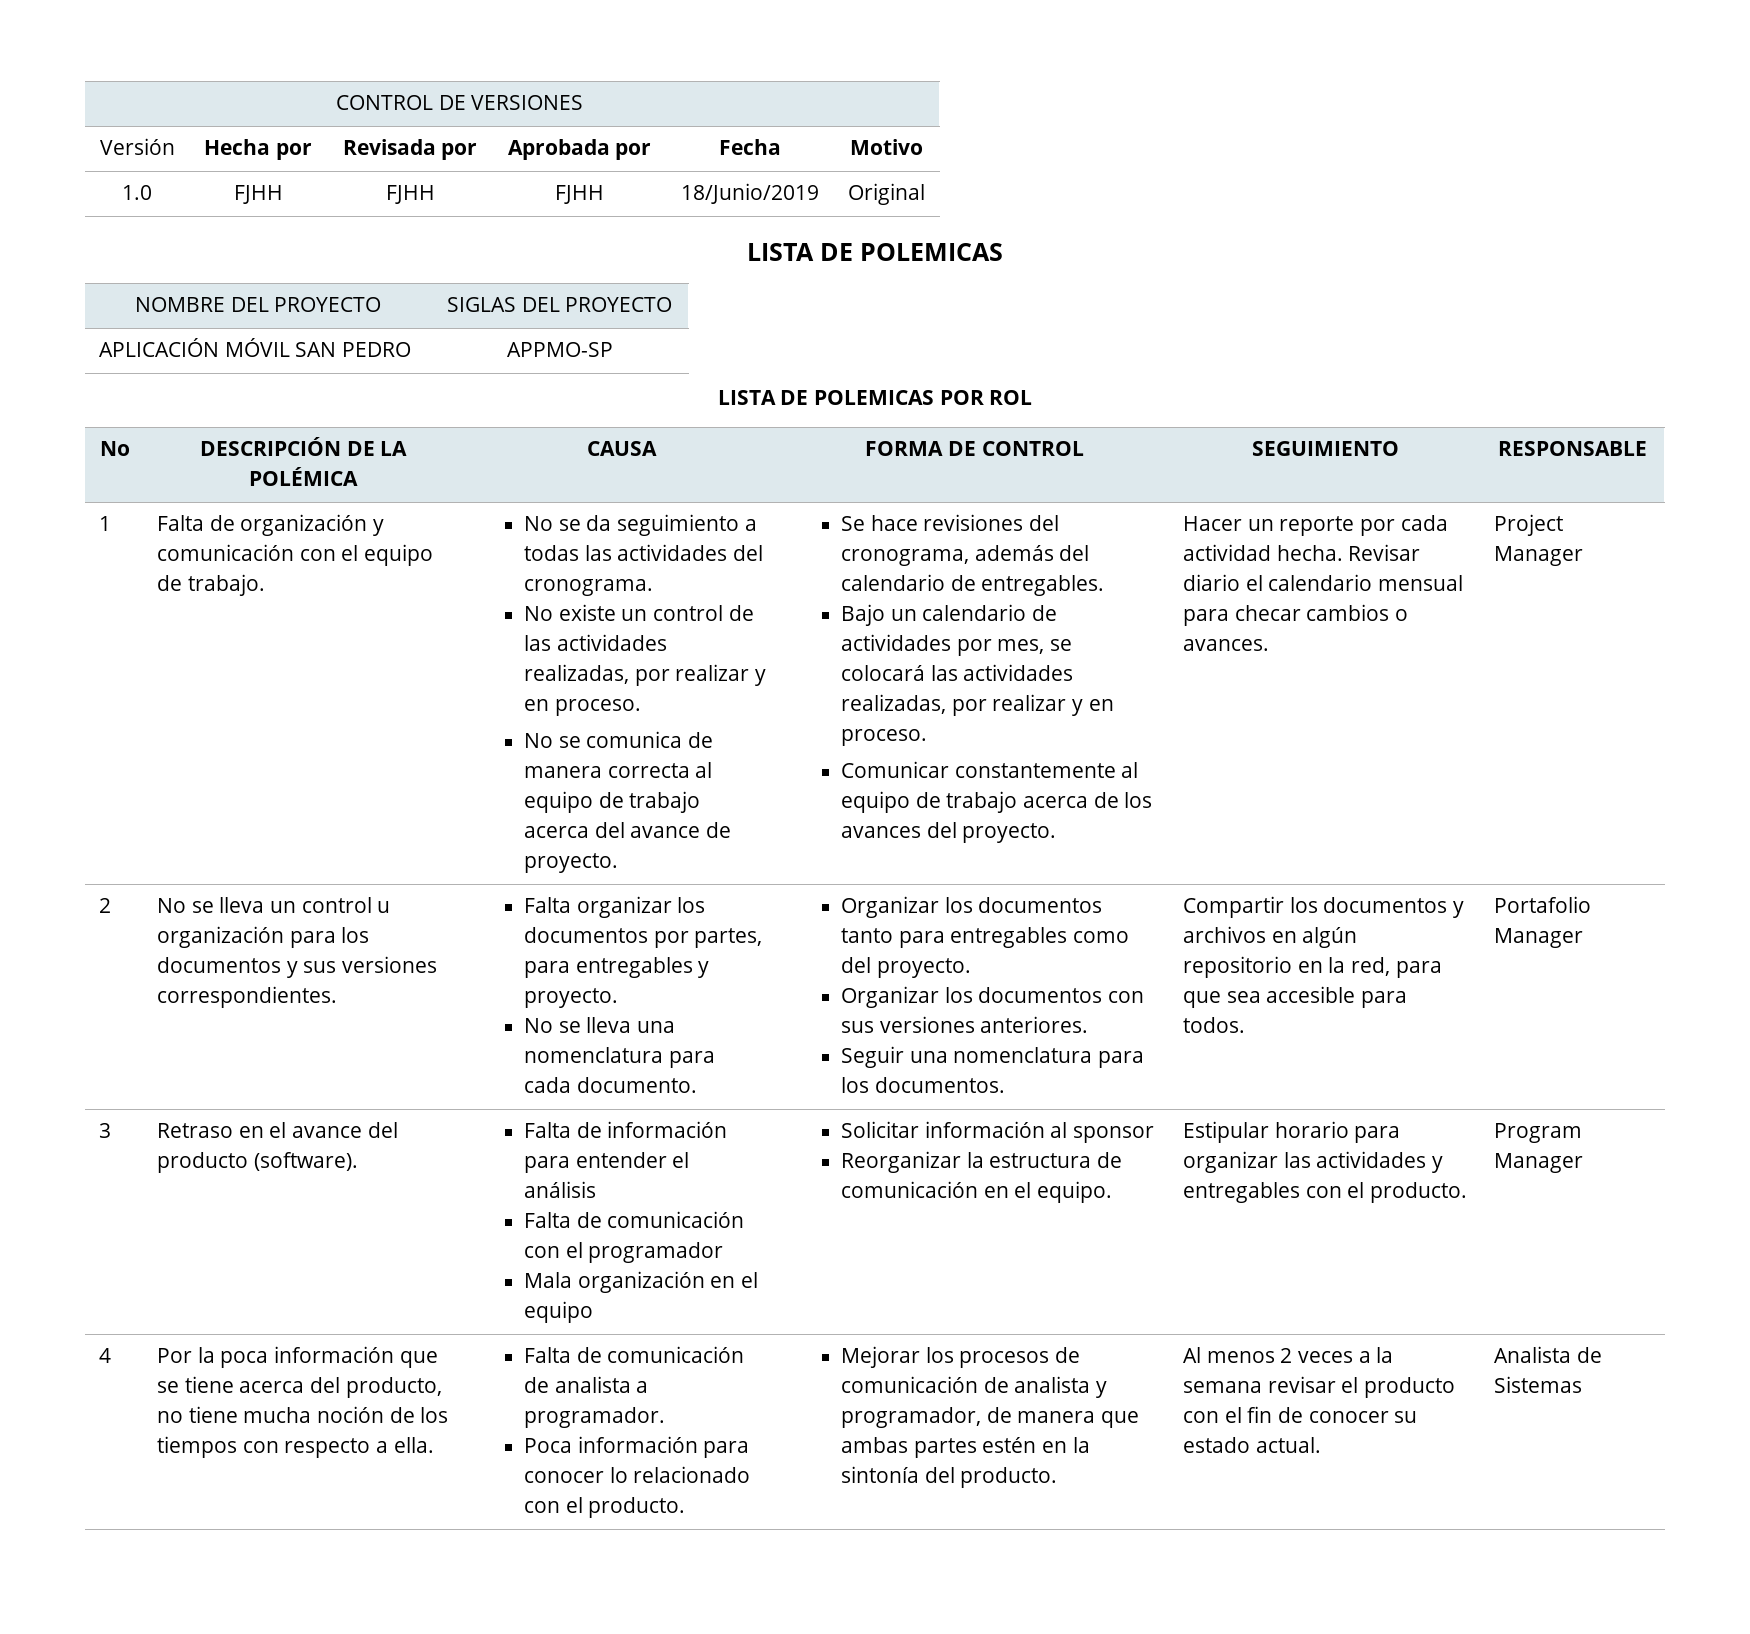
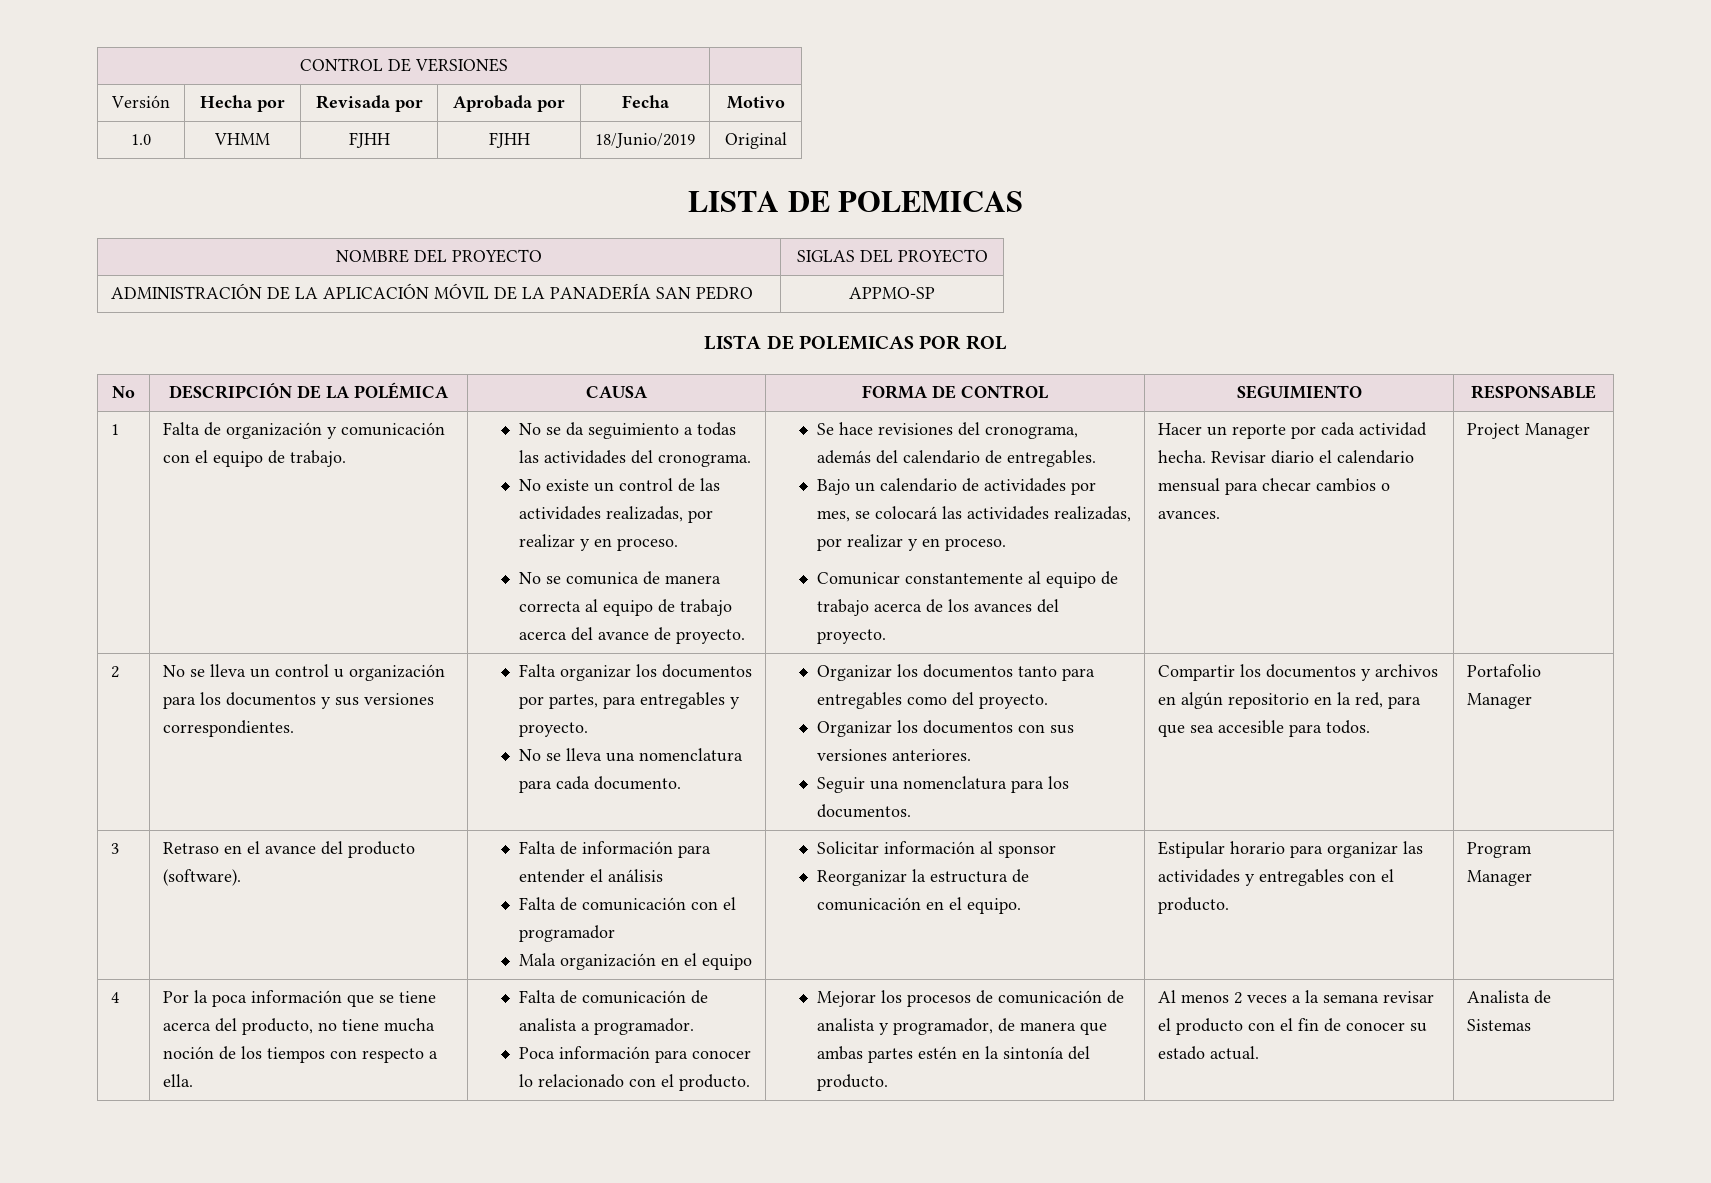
[233,185,283,204] FJHH -> [214,133,270,145] VHMM
[98,338,290,357] APLICACIÓN MÓVIL -> [111,283,652,300] ADMINISTRACIÓN DE LA APLICACIÓN MÓVIL DE LA PANADERÍA

